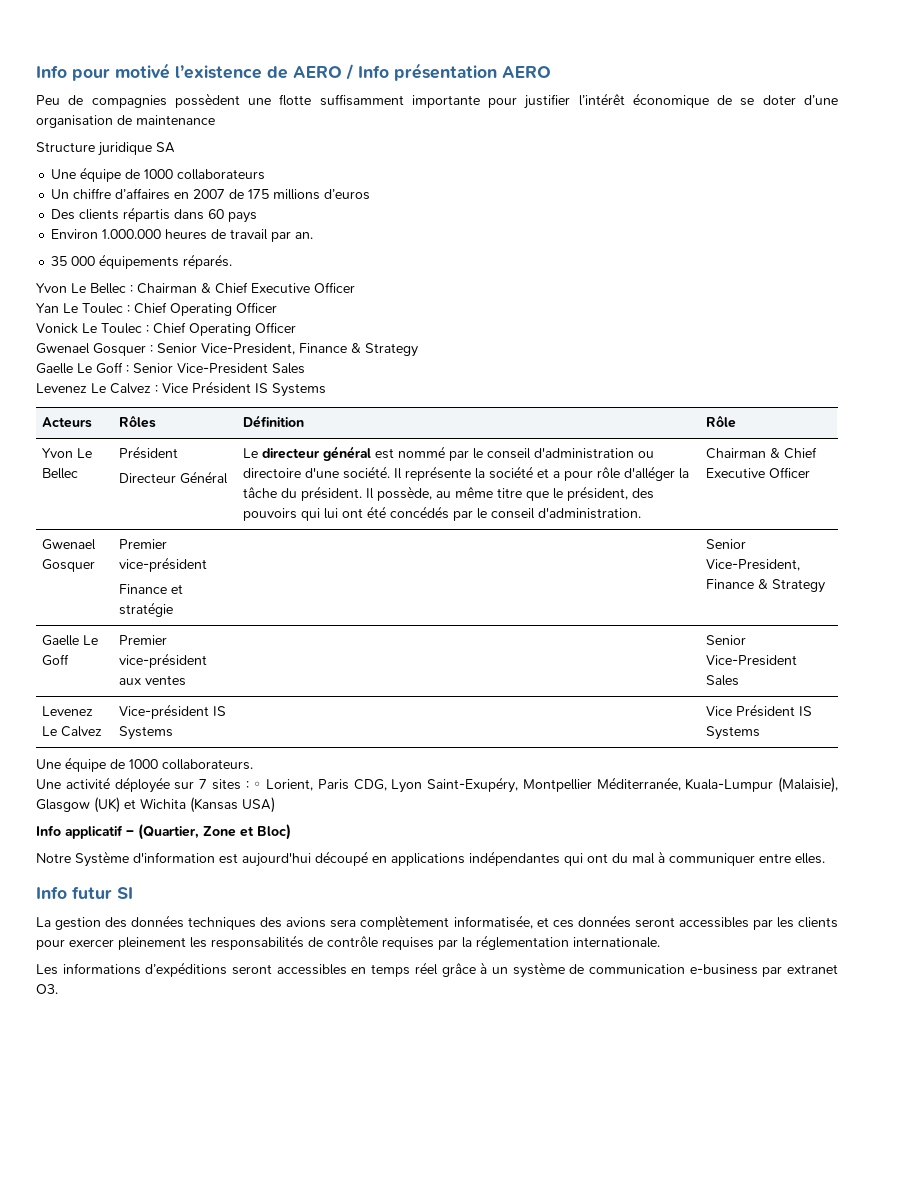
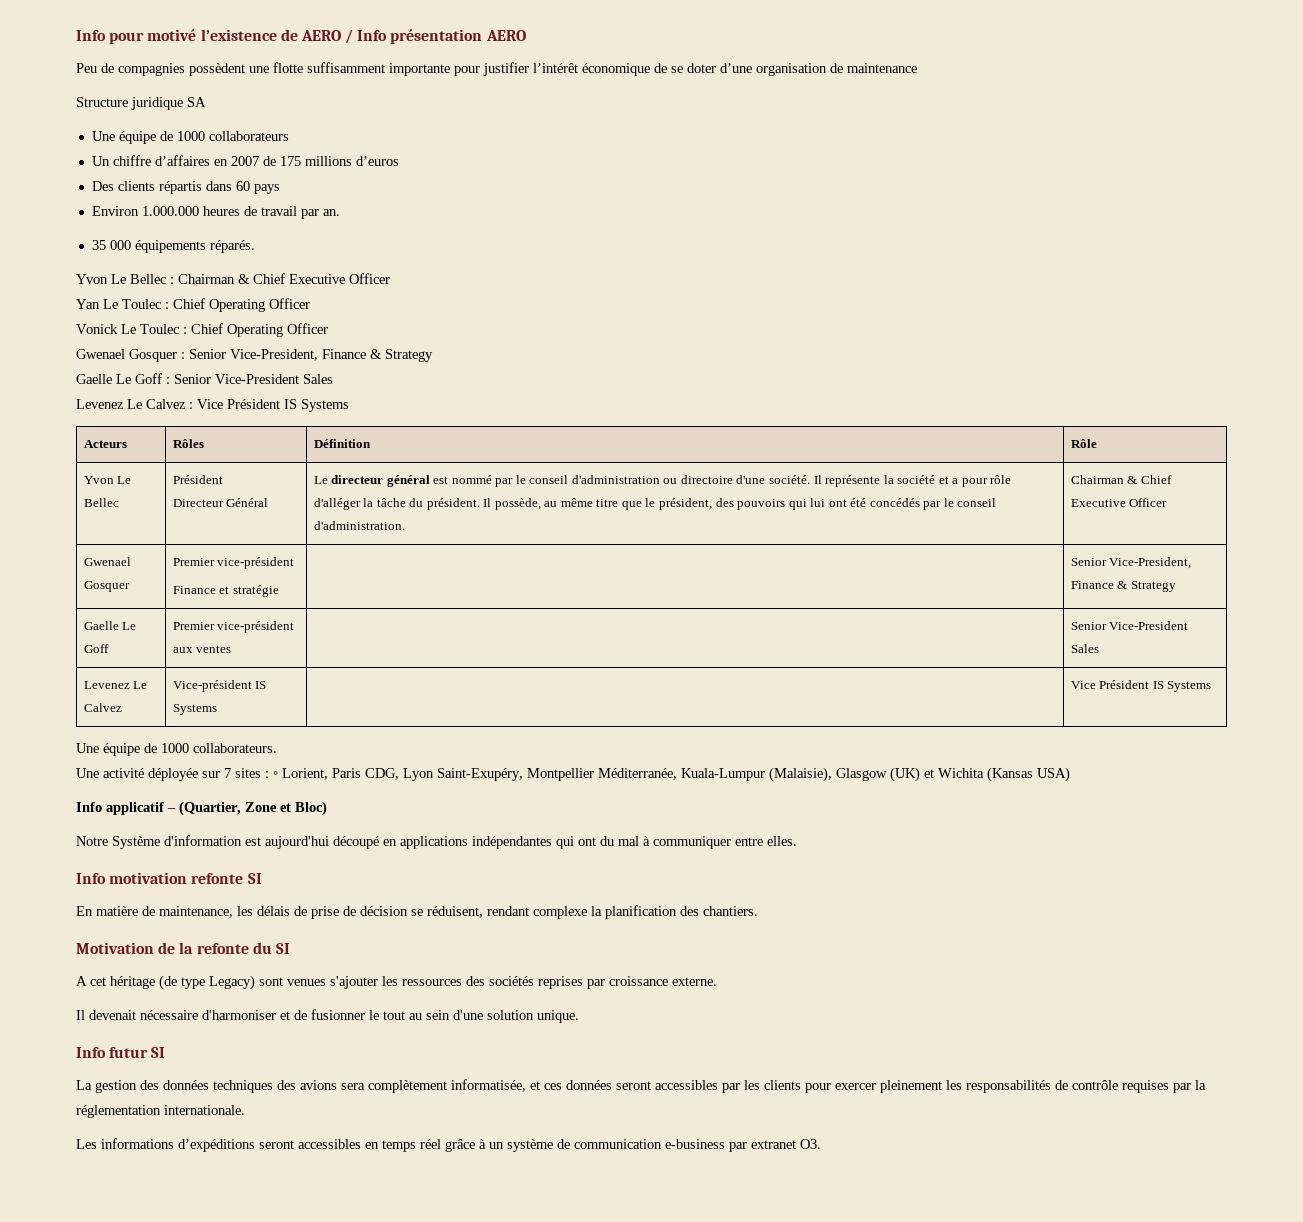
(825, 858) none -> [76,872,262,884] [76,905,758,919] [76,942,290,954] [76,975,717,990] [76,1009,579,1023] // Info motivation refonte SI // En matière de maintenance, les délais de prise de décision se réduisent, rendant complexe la planification des chantiers. // Motivation de la refonte du SI // A cet héritage (de type Legacy) sont venues s'ajouter les ressources des sociétés reprises par croissance externe. // Il devenait nécessaire d'harmoniser et de fusionner le tout au sein d'une solution unique.

